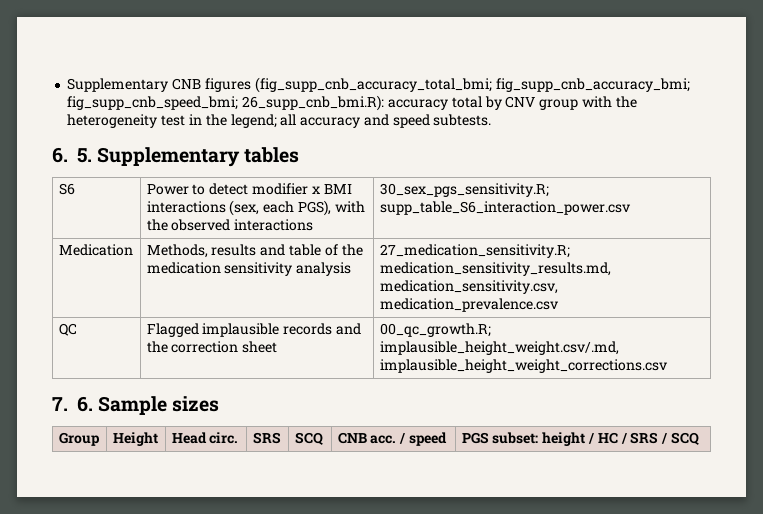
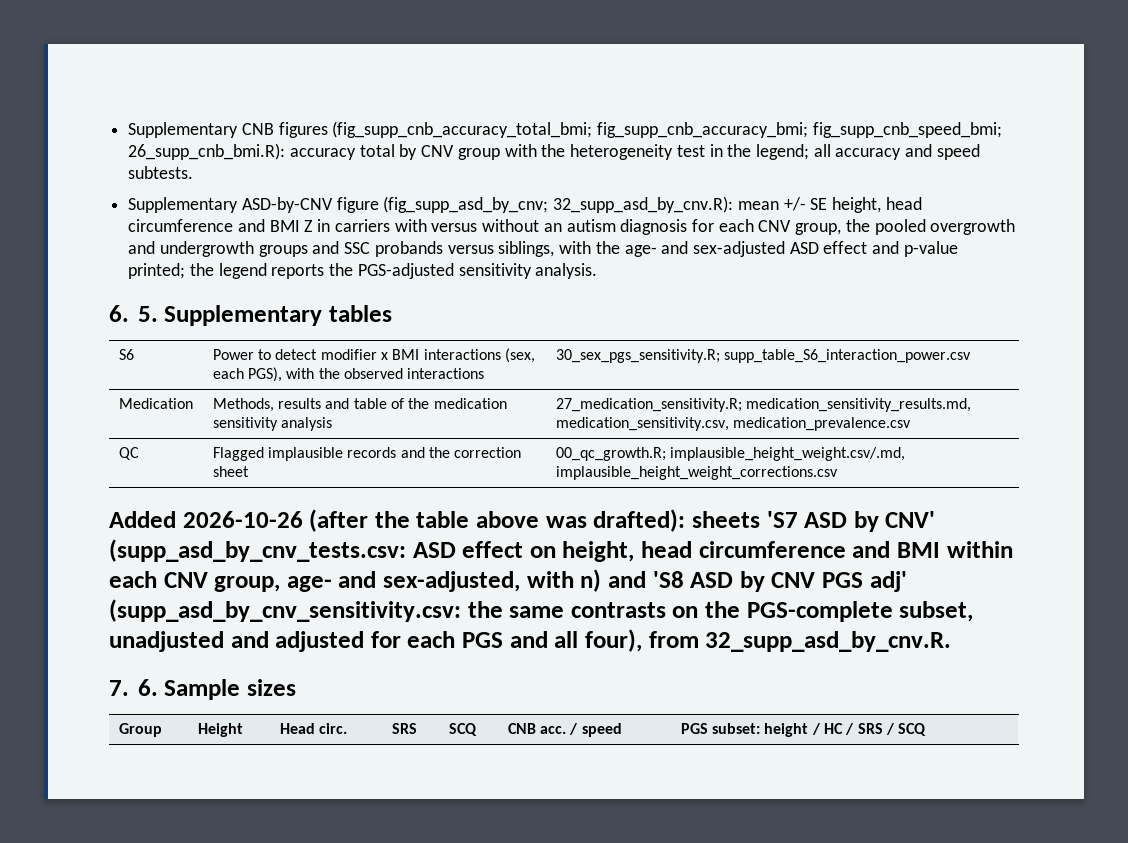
(492, 120) none -> [128,196,922,213] [128,219,1016,235] [128,241,958,257] [128,263,598,279] // Supplementary ASD-by-CNV figure (fig_supp_asd_by_cnv; 32_supp_asd_by_cnv.R): mean +/- SE height, head circumference and BMI Z in carriers with versus without an autism diagnosis for each CNV group, the pooled overgrowth and undergrowth groups and SSC probands versus siblings, with the age- and sex-adjusted ASD effect and p-value printed; the legend reports the PGS-adjusted sensitivity analysis.
(668, 366) none -> [109,509,936,532] [109,539,1013,562] [109,569,907,592] [109,599,974,622] [109,629,952,652] // Added 2026-10-26 (after the table above was drafted): sheets 'S7 ASD by CNV' (supp_asd_by_cnv_tests.csv: ASD effect on height, head circumference and BMI within each CNV group, age- and sex-adjusted, with n) and 'S8 ASD by CNV PGS adj' (supp_asd_by_cnv_sensitivity.csv: the same contrasts on the PGS-complete subset, unadjusted and adjusted for each PGS and all four), from 32_supp_asd_by_cnv.R.

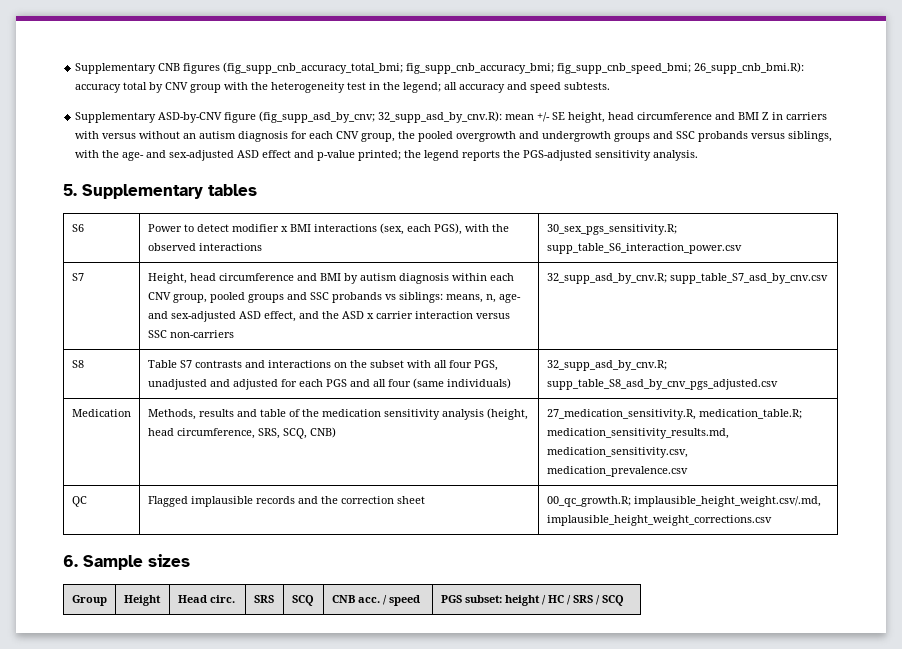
[109,305,129,322] 6. -> (699, 155) none
(971, 356) none -> [71,273,84,281] [147,273,514,284] [147,292,521,303] [147,311,510,322] [147,330,234,338] [546,273,828,284] [71,360,84,368] [147,360,498,371] [147,378,511,390] [546,360,667,371] [546,379,778,390] // S7 | Height, head circumference and BMI by autism diagnosis within each CNV group, pooled groups and SSC probands vs siblings: means, n, age- and sex-adjusted ASD effect, and the ASD x carrier interaction versus SSC non-carriers | 32_supp_asd_by_cnv.R; supp_table_S7_asd_by_cnv.csv // S8 | Table S7 contrasts and interactions on the subset with all four PGS, unadjusted and adjusted for each PGS and all four (same individuals) | 32_supp_asd_by_cnv.R; supp_table_S8_asd_by_cnv_pgs_adjusted.csv
[555,398,742,412] | 27_medication_sensitivity.R; -> [486,408,528,420] [147,427,336,439] [546,409,802,420] (height, head circumference, SRS, SCQ, CNB) | 27_medication_sensitivity.R, medication_table.R;
[109,509,936,532] [109,539,1013,562] [109,569,907,592] [109,599,974,622] [109,629,952,652] [109,680,129,696] Added 2026-10-26 (after the table above was drafted): sheets 'S7 ASD by CNV' (supp_asd_by_cnv_tests.csv: ASD effect on height, head circumference and BMI within each CNV group, age- and sex-adjusted, with n) and 'S8 ASD by CNV PGS adj' (supp_asd_by_cnv_sensitivity.csv: the same contrasts on the PGS-complete subset, unadjusted and adjusted for each PGS and all four), from 32_supp_asd_by_cnv.R. // 7. -> (772, 520) none

